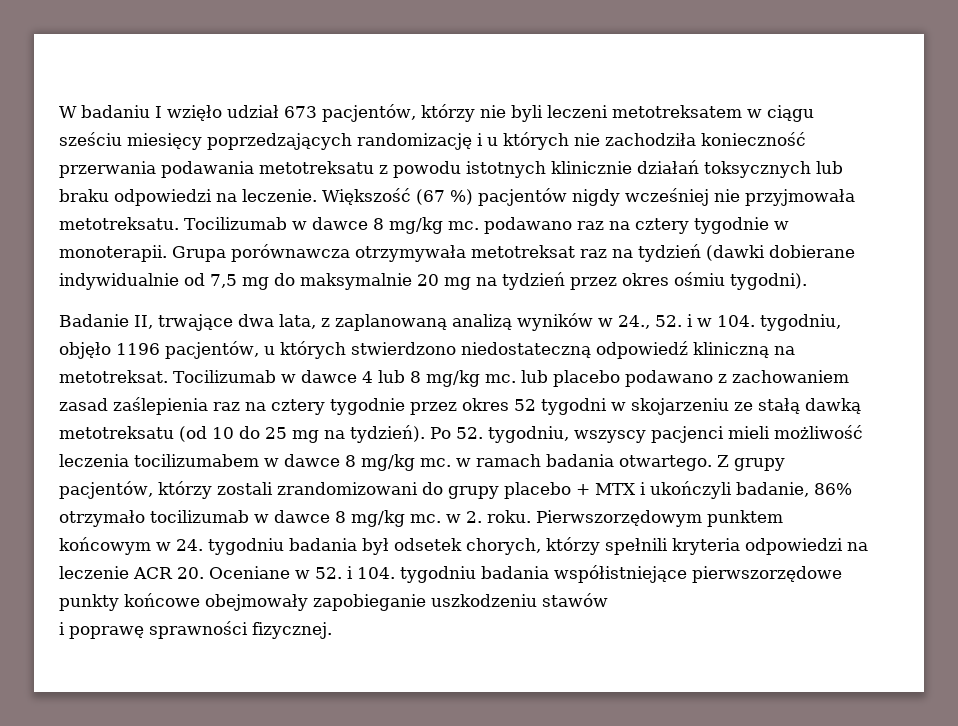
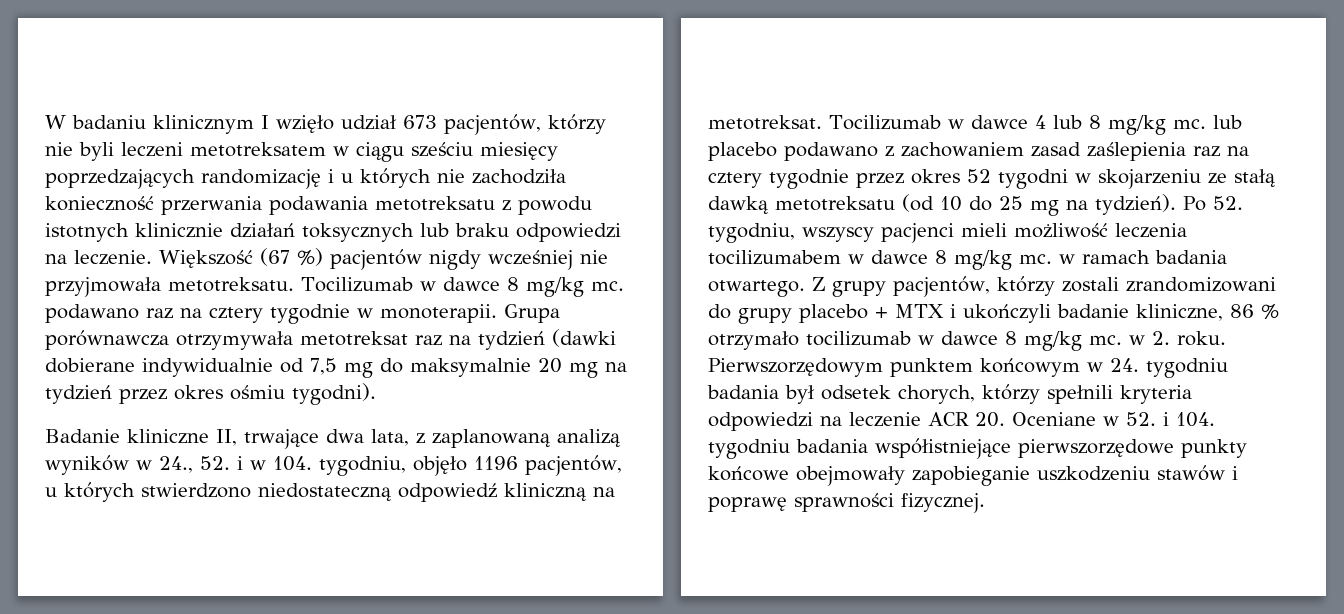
(150, 111) none -> [153,115,254,134] klinicznym
(129, 320) none -> [127,429,209,444] kliniczne
[735,482,852,497] badanie, 86% -> [1057,304,1279,321] badanie kliniczne, 86 %
(608, 600) // -> (1225, 473) none

